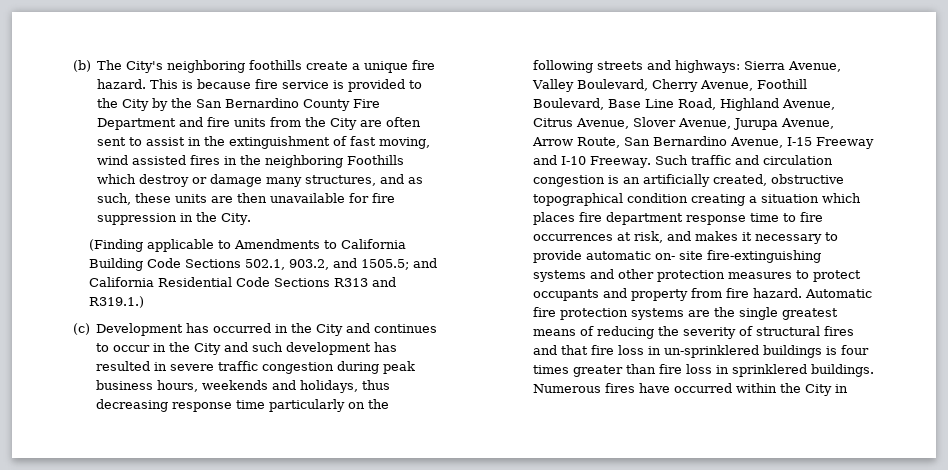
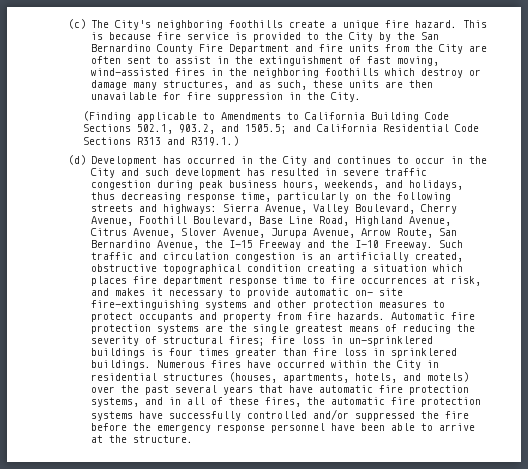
[72,60,91,72] (b) -> [68,19,87,29] (c)
[97,155,187,165] wind assisted -> [90,68,169,76] wind-assisted
[347,155,405,165] Foothills -> [324,68,379,76] foothills
[72,323,90,335] (c) -> [68,155,87,165] (d)
[202,380,269,390] weekends -> [324,180,379,190] weekends,
[236,400,266,409] time -> [240,192,271,202] time,
(784, 142) none -> [204,240,223,248] the
(558, 160) none -> [330,240,349,248] the
[753,288,803,298] hazard. -> [336,312,385,320] hazards.
[824,326,855,336] [533,345,589,355] fires and that -> [228,336,265,346] fires;
(849, 388) none -> [90,372,469,383] [90,385,469,395] [90,397,481,407] [90,409,469,421] [90,423,475,433] [90,435,193,443] residential structures (houses, apartments, hotels, and motels) over the past several years that have automatic fire protection systems, and in all of these fires, the automatic fire protection systems have successfully controlled and/or suppressed the fire before the emergency response personnel have been able to arrive at the structure.

